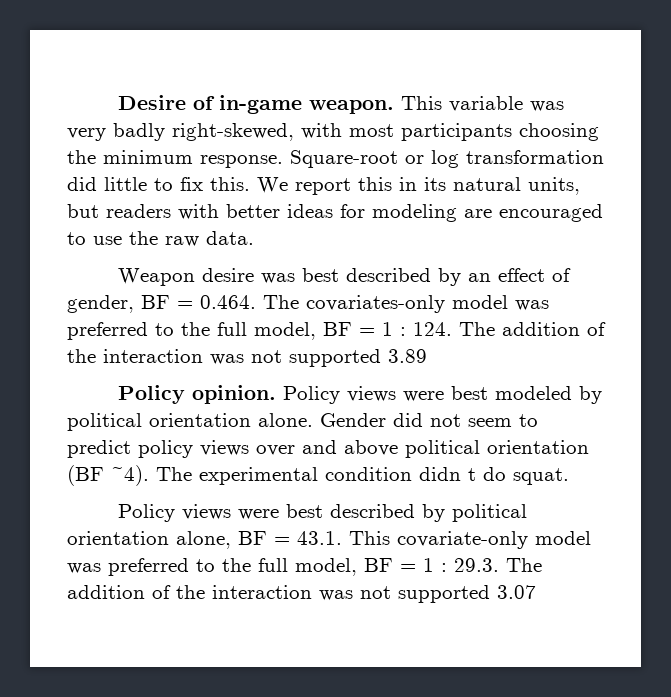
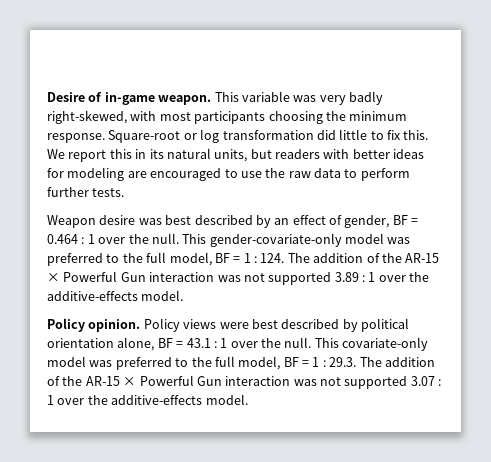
[206,231,254,245] data. -> [314,168,410,181] [47,187,125,197] data to perform further tests.
[200,295,445,313] 0.464. The covariates-only -> [47,233,342,247] 0.464 : 1 over the null. This gender-covariate-only
(96, 356) none -> [405,253,440,263] [47,271,146,282] AR-15 × Powerful Gun
(427, 356) none -> [362,272,430,282] [47,290,184,301] : 1 over the additive-effects model.
[494,386,602,404] [67,413,538,431] [67,440,589,458] [67,465,569,486] [117,504,323,522] modeled by political orientation alone. Gender did not seem to predict policy views over and above political orientation (BF ~4). The experimental condition didn t do squat. // Policy views were best -> (278, 324) none
[297,531,342,545] 43.1. -> [186,337,312,348] 43.1 : 1 over the null.
(205, 592) none -> [85,375,222,386] AR-15 × Powerful Gun
(536, 592) none -> [438,379,442,386] [47,394,248,405] : 1 over the additive-effects model.

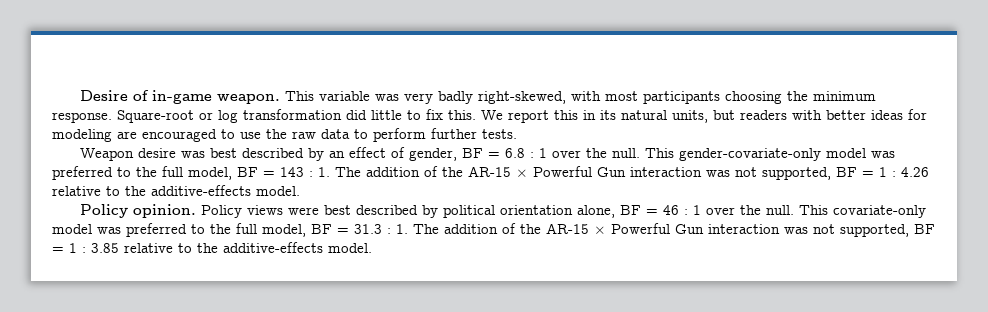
[47,234,78,244] 0.464 -> [505,148,526,158] 6.8
[243,253,285,263] 1 : 124. -> [280,167,330,177] 143 : 1.
[268,272,406,285] supported 3.89 : 1 over -> [762,167,929,180] [52,186,120,196] supported, BF = 1 : 4.26 relative to
[186,338,211,348] 43.1 -> [663,205,680,215] 46
[312,357,357,367] 1 : 29.3. -> [354,224,408,234] 31.3 : 1.
[344,376,442,389] [47,395,85,405] supported 3.07 : 1 over -> [840,224,935,237] [52,243,192,253] supported, BF = 1 : 3.85 relative to

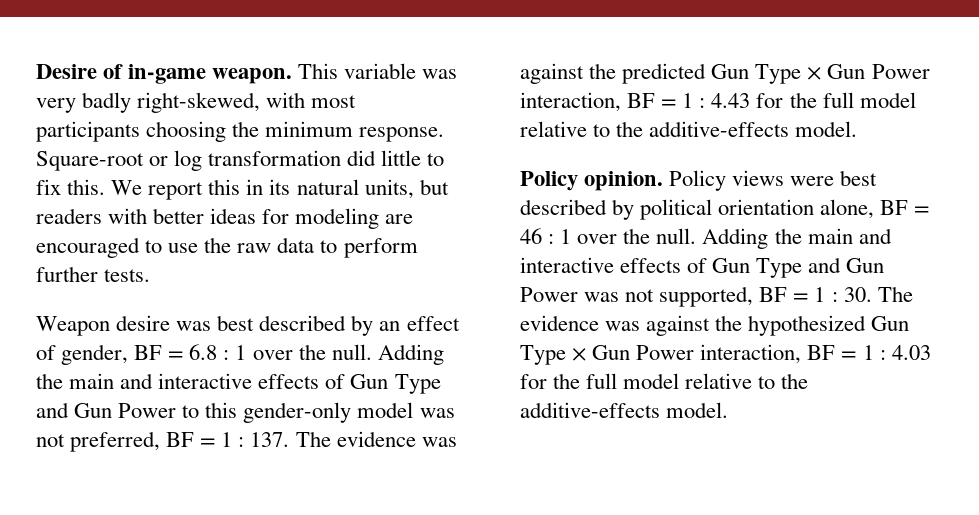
[645,148,896,161] [52,166,929,180] This gender-covariate-only model was preferred to the full model, BF = 143 : 1. The addition of the AR-15 × Powerful Gun interaction was not supported, BF = 1 : 4.26 -> [377,344,444,365] [36,373,441,394] [36,402,455,423] [36,431,457,452] [520,63,930,84] [520,92,916,112] Adding the main and interactive effects of Gun Type and Gun Power to this gender-only model was not preferred, BF = 1 : 137. The evidence was against the predicted Gun Type × Gun Power interaction, BF = 1 : 4.43 for the full model
[799,205,927,218] [52,223,935,237] [52,243,119,253] This covariate-only model was preferred to the full model, BF = 31.3 : 1. The addition of the AR-15 × Powerful Gun interaction was not supported, BF = 1 : 3.85 -> [702,228,892,249] [520,257,885,278] [520,286,913,307] [520,315,910,336] [520,344,931,365] [520,373,680,389] Adding the main and interactive effects of Gun Type and Gun Power was not supported, BF = 1 : 30. The evidence was against the hypothesized Gun Type × Gun Power interaction, BF = 1 : 4.03 for the full model

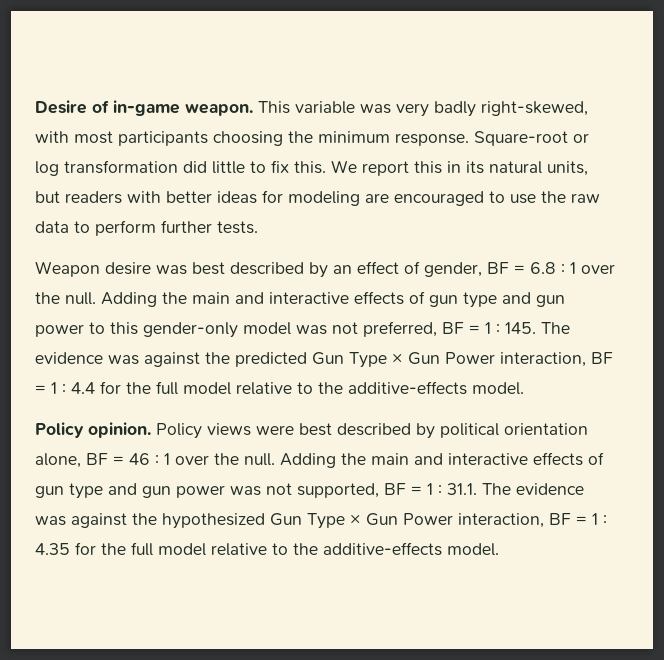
[350,374,441,394] [36,402,177,418] Gun Type and Gun Power -> [429,292,565,308] [35,324,84,337] gun type and gun power
[250,432,290,447] 137. -> [505,322,536,334] 145.
[711,93,751,108] 4.43 -> [71,382,95,394] 4.4
[712,257,885,278] [520,287,578,302] Gun Type and Gun Power -> [35,483,225,499] gun type and gun power
[843,287,872,302] 30. -> [447,483,477,495] 31.1.
[891,345,931,360] 4.03 -> [35,543,70,555] 4.35

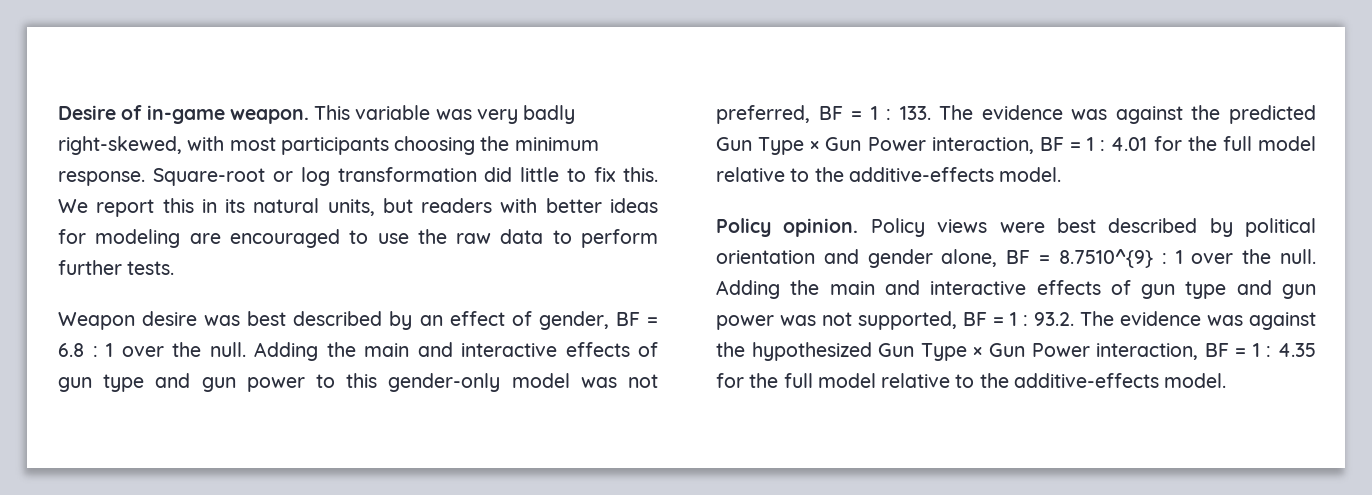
[505,322,536,334] 145. -> [899,106,931,120] 133.
[71,382,95,394] 4.4 -> [1111,137,1148,151] 4.01
(588, 429) none -> [823,249,933,268] and gender
[129,453,150,465] 46 -> [1058,249,1153,268] 8.7510^{9}
[447,483,477,495] 31.1. -> [1034,312,1074,326] 93.2.

